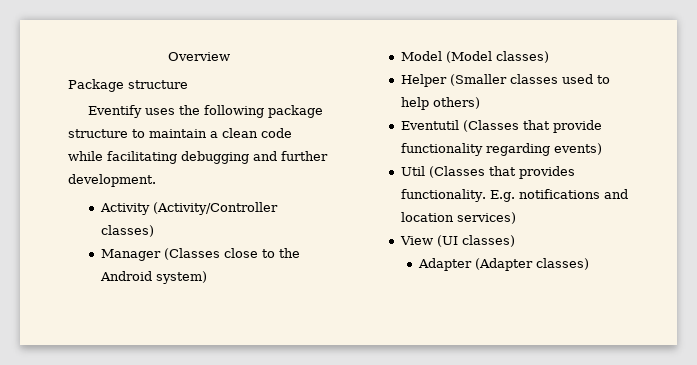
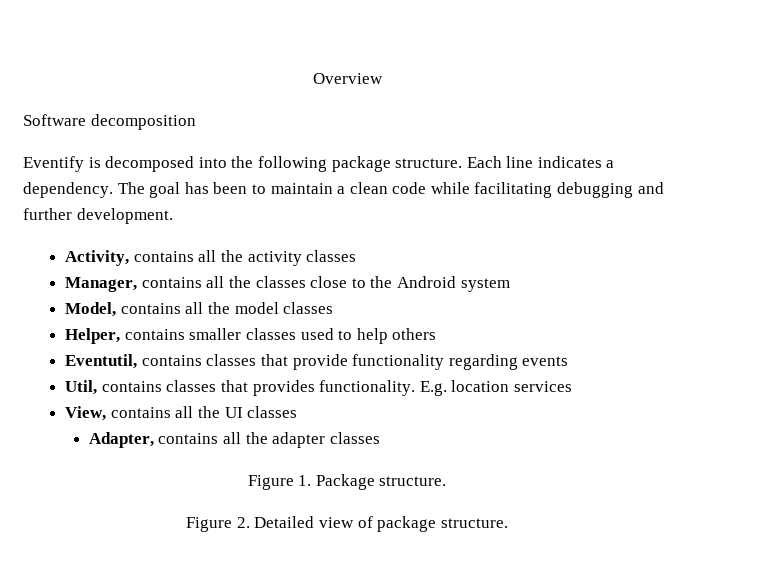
[68,79,188,92] Package structure -> [23,114,196,130] Software decomposition
[144,105,323,118] [68,129,128,138] uses the following package structure -> [88,156,615,172] [23,182,248,198] is decomposed into the following package structure. Each line indicates a dependency. The goal has been
[99,202,278,215] [100,225,154,237] [100,248,300,261] [99,271,207,284] [400,51,549,63] [400,74,610,87] [400,97,480,110] [400,120,602,133] [400,143,602,156] [400,166,575,179] [400,189,628,202] [400,212,516,224] [399,235,515,247] [417,258,589,271] Activity (Activity/Controller classes) // Manager (Classes close to the Android system) // Model (Model classes) // Helper (Smaller classes used to help others) // Eventutil (Classes that provide functionality regarding events) // Util (Classes that provides functionality. E.g. notifications and location services) // View (UI classes) // Adapter (Adapter classes) -> [65,250,357,266] [65,276,510,292] [65,302,334,317] [65,328,437,344] [65,354,569,370] [65,380,572,396] [65,406,298,421] [88,432,380,448] [247,474,447,490] [186,516,508,532] Activity, contains all the activity classes // Manager, contains all the classes close to the Android system // Model, contains all the model classes // Helper, contains smaller classes used to help others // Eventutil, contains classes that provide functionality regarding events // Util, contains classes that provides functionality. E.g. location services // View, contains all the UI classes // Adapter, contains all the adapter classes // Figure 1. Package structure. // Figure 2. Detailed view of package structure.

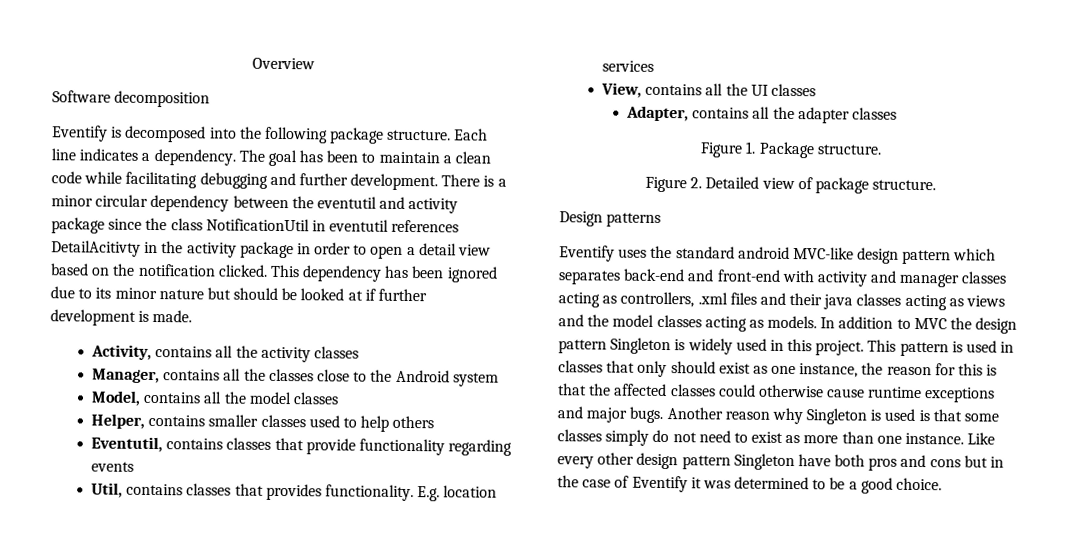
(173, 216) none -> [441,174,507,187] [51,194,459,214] [51,217,460,234] [51,240,492,259] [50,263,498,283] [50,286,428,302] [50,309,193,326] There is a minor circular dependency between the eventutil and activity package since the class NotificationUtil in eventutil references DetailAcitivty in the activity package in order to open a detail view based on the notification clicked. This dependency has been ignored due to its minor nature but should be looked at if further development is made.
(508, 523) none -> [559,211,662,227] [559,245,997,265] [558,268,1008,288] [558,291,1006,311] [558,314,1018,334] [558,337,1015,357] [558,360,998,378] [558,383,996,403] [557,406,1000,425] [557,429,996,446] [557,452,1005,471] [557,475,943,494] // Design patterns // Eventify uses the standard android MVC-like design pattern which separates back-end and front-end with activity and manager classes acting as controllers, .xml files and their java classes acting as views and the model classes acting as models. In addition to MVC the design pattern Singleton is widely used in this project. This pattern is used in classes that only should exist as one instance, the reason for this is that the affected classes could otherwise cause runtime exceptions and major bugs. Another reason why Singleton is used is that some classes simply do not need to exist as more than one instance. Like every other design pattern Singleton have both pros and cons but in the case of Eventify it was determined to be a good choice.

